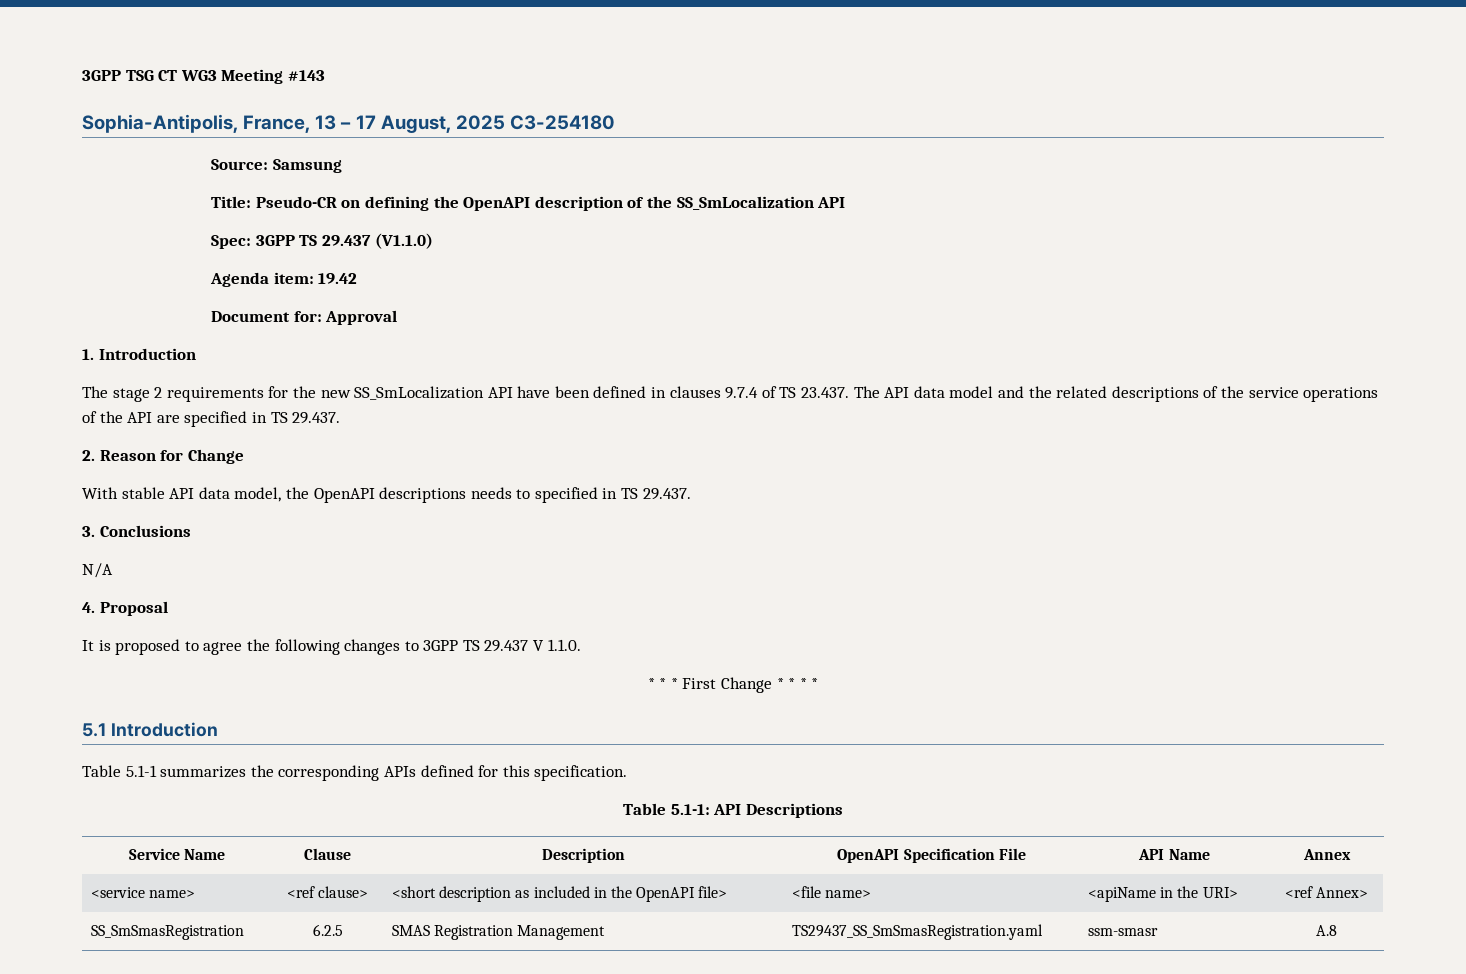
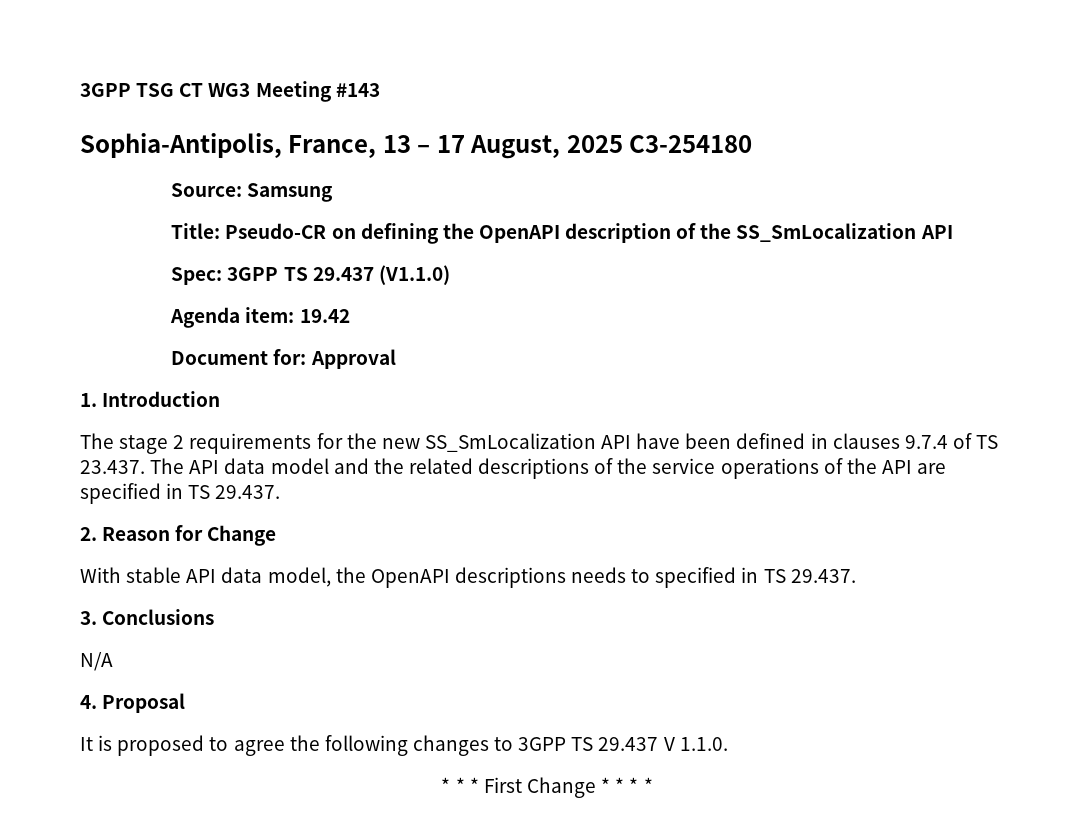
[82,722,218,737] [82,765,628,781] [623,803,843,818] [128,848,226,860] [304,848,351,860] [542,848,625,863] [837,848,1026,863] [1138,849,1210,860] [1302,849,1351,860] [91,887,196,898] [286,886,369,898] [392,886,728,902] [792,886,872,898] [1088,886,1238,902] [1284,886,1369,898] [91,925,245,940] [312,924,343,936] [392,925,606,940] [792,924,1044,940] [1088,928,1159,936] [1316,925,1337,936] // 5.1 Introduction // Table 5.1-1 summarizes the corresponding APIs defined for this specification. // Table 5.1-1: API Descriptions // Service Name | Clause | Description | OpenAPI Specification File | API Name | Annex // <service name> | <ref clause> | <short description as included in the OpenAPI file> | <file name> | <apiName in the URI> | <ref Annex> // SS_SmSmasRegistration | 6.2.5 | SMAS Registration Management | TS29437_SS_SmSmasRegistration.yaml | ssm-smasr | A.8 -> (653, 785) none

